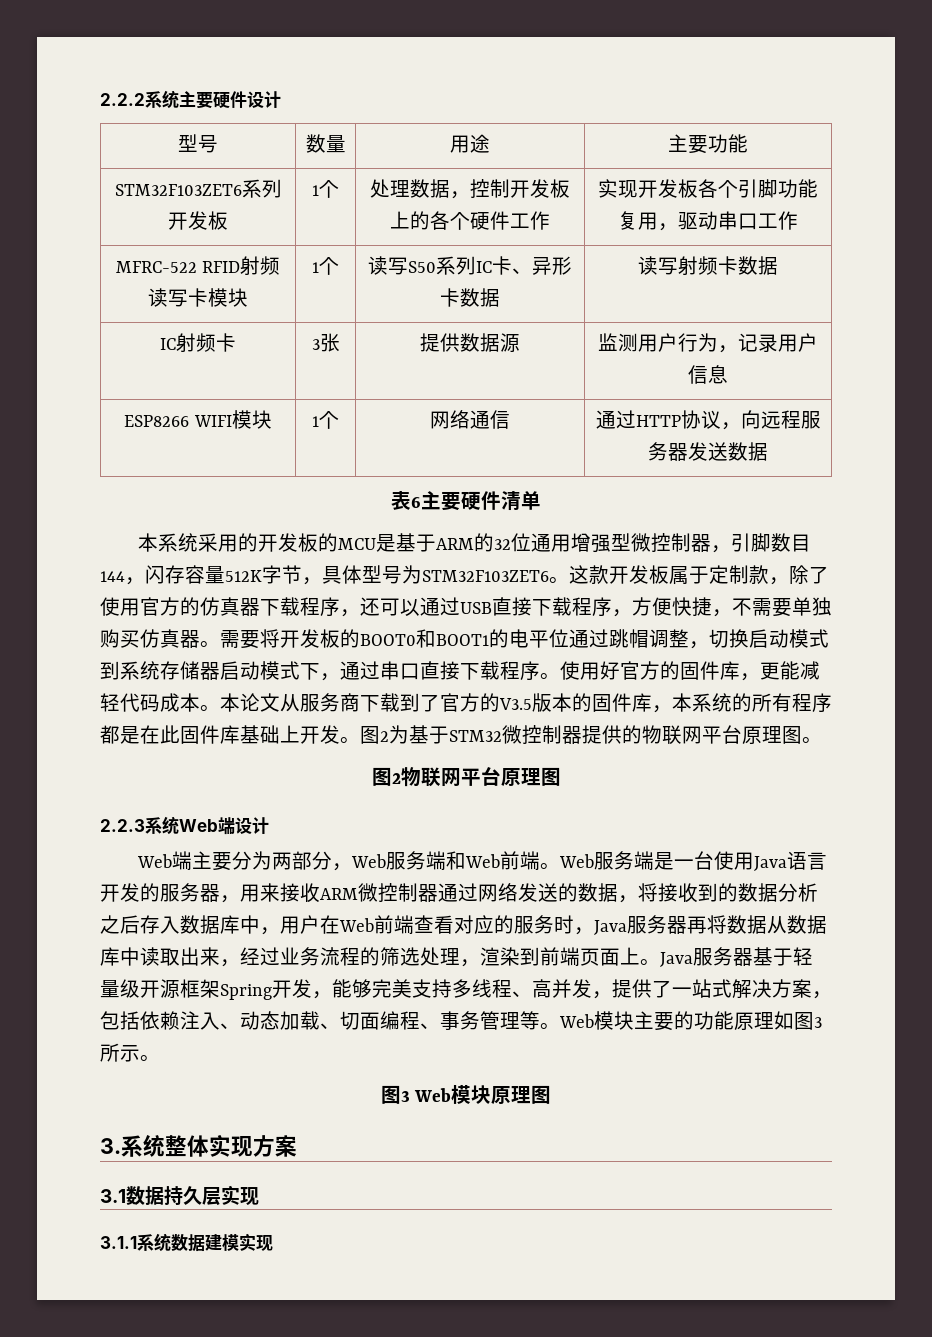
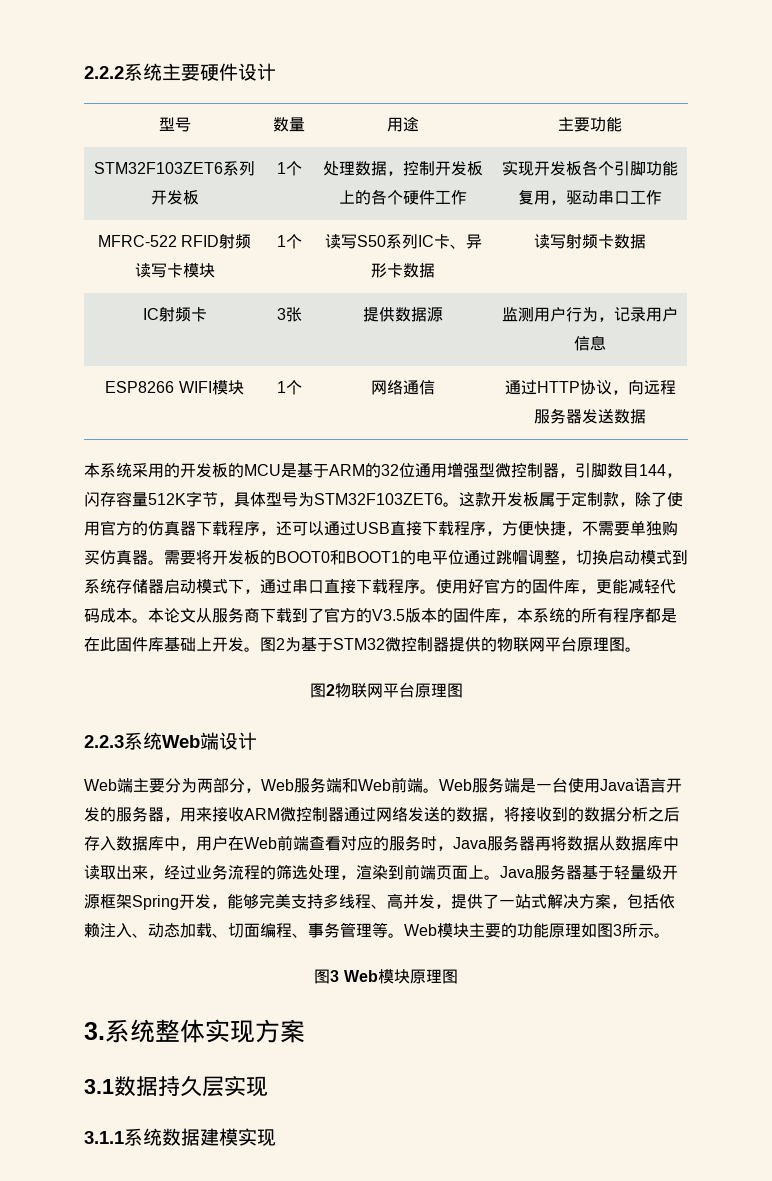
[391,490,541,511] // 表6主要硬件清单 -> (647, 416) none

